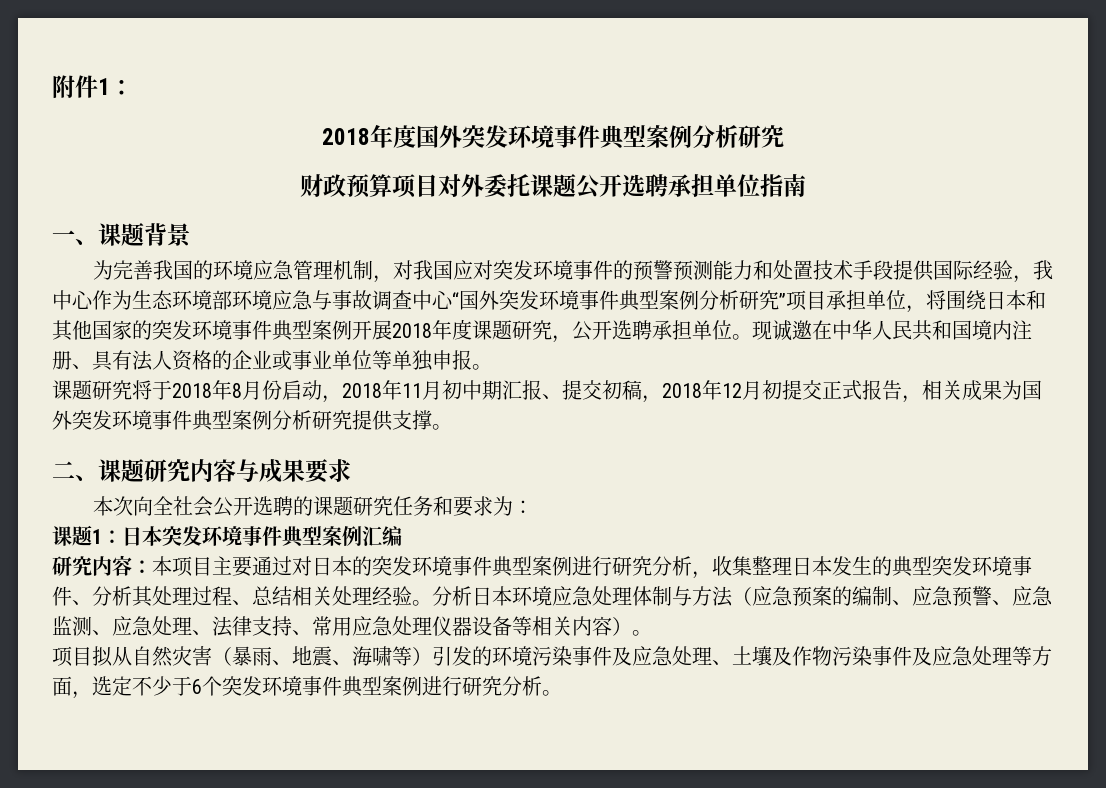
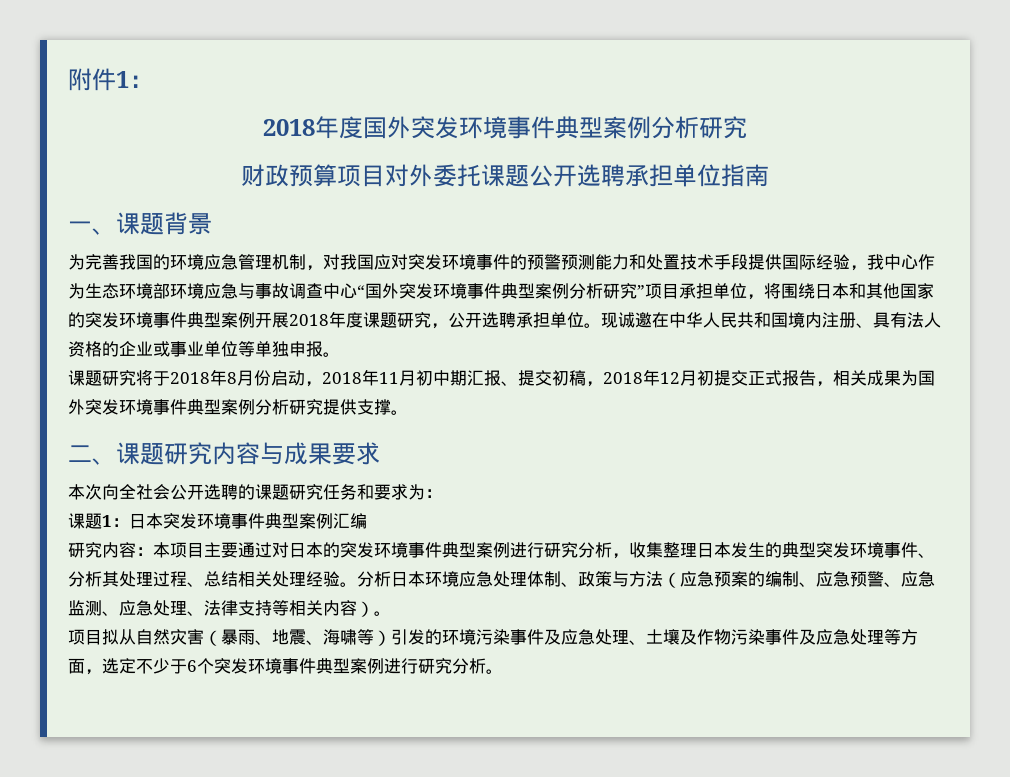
(672, 596) none -> [561,571,612,587] 、政策
[292,616,512,636] 、常用应急处理仪器设备 -> (272, 608) none

